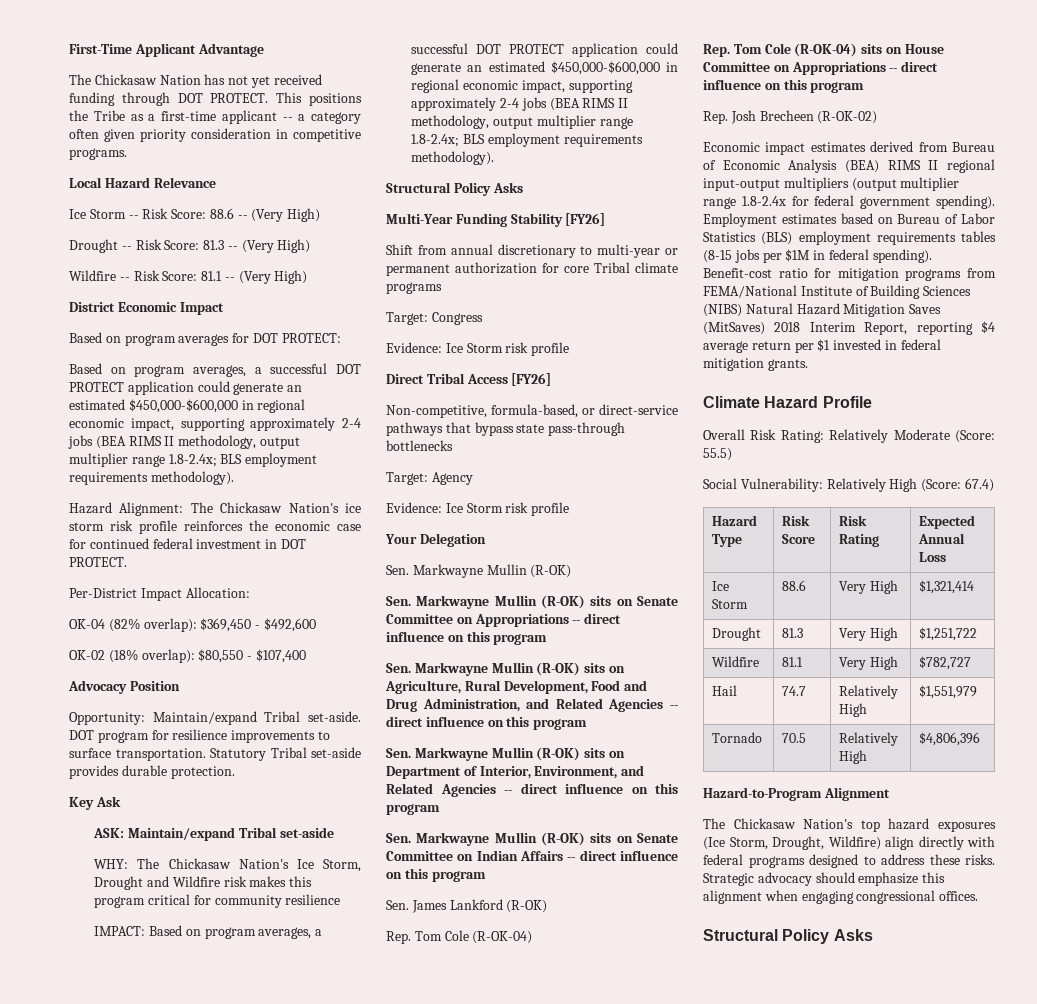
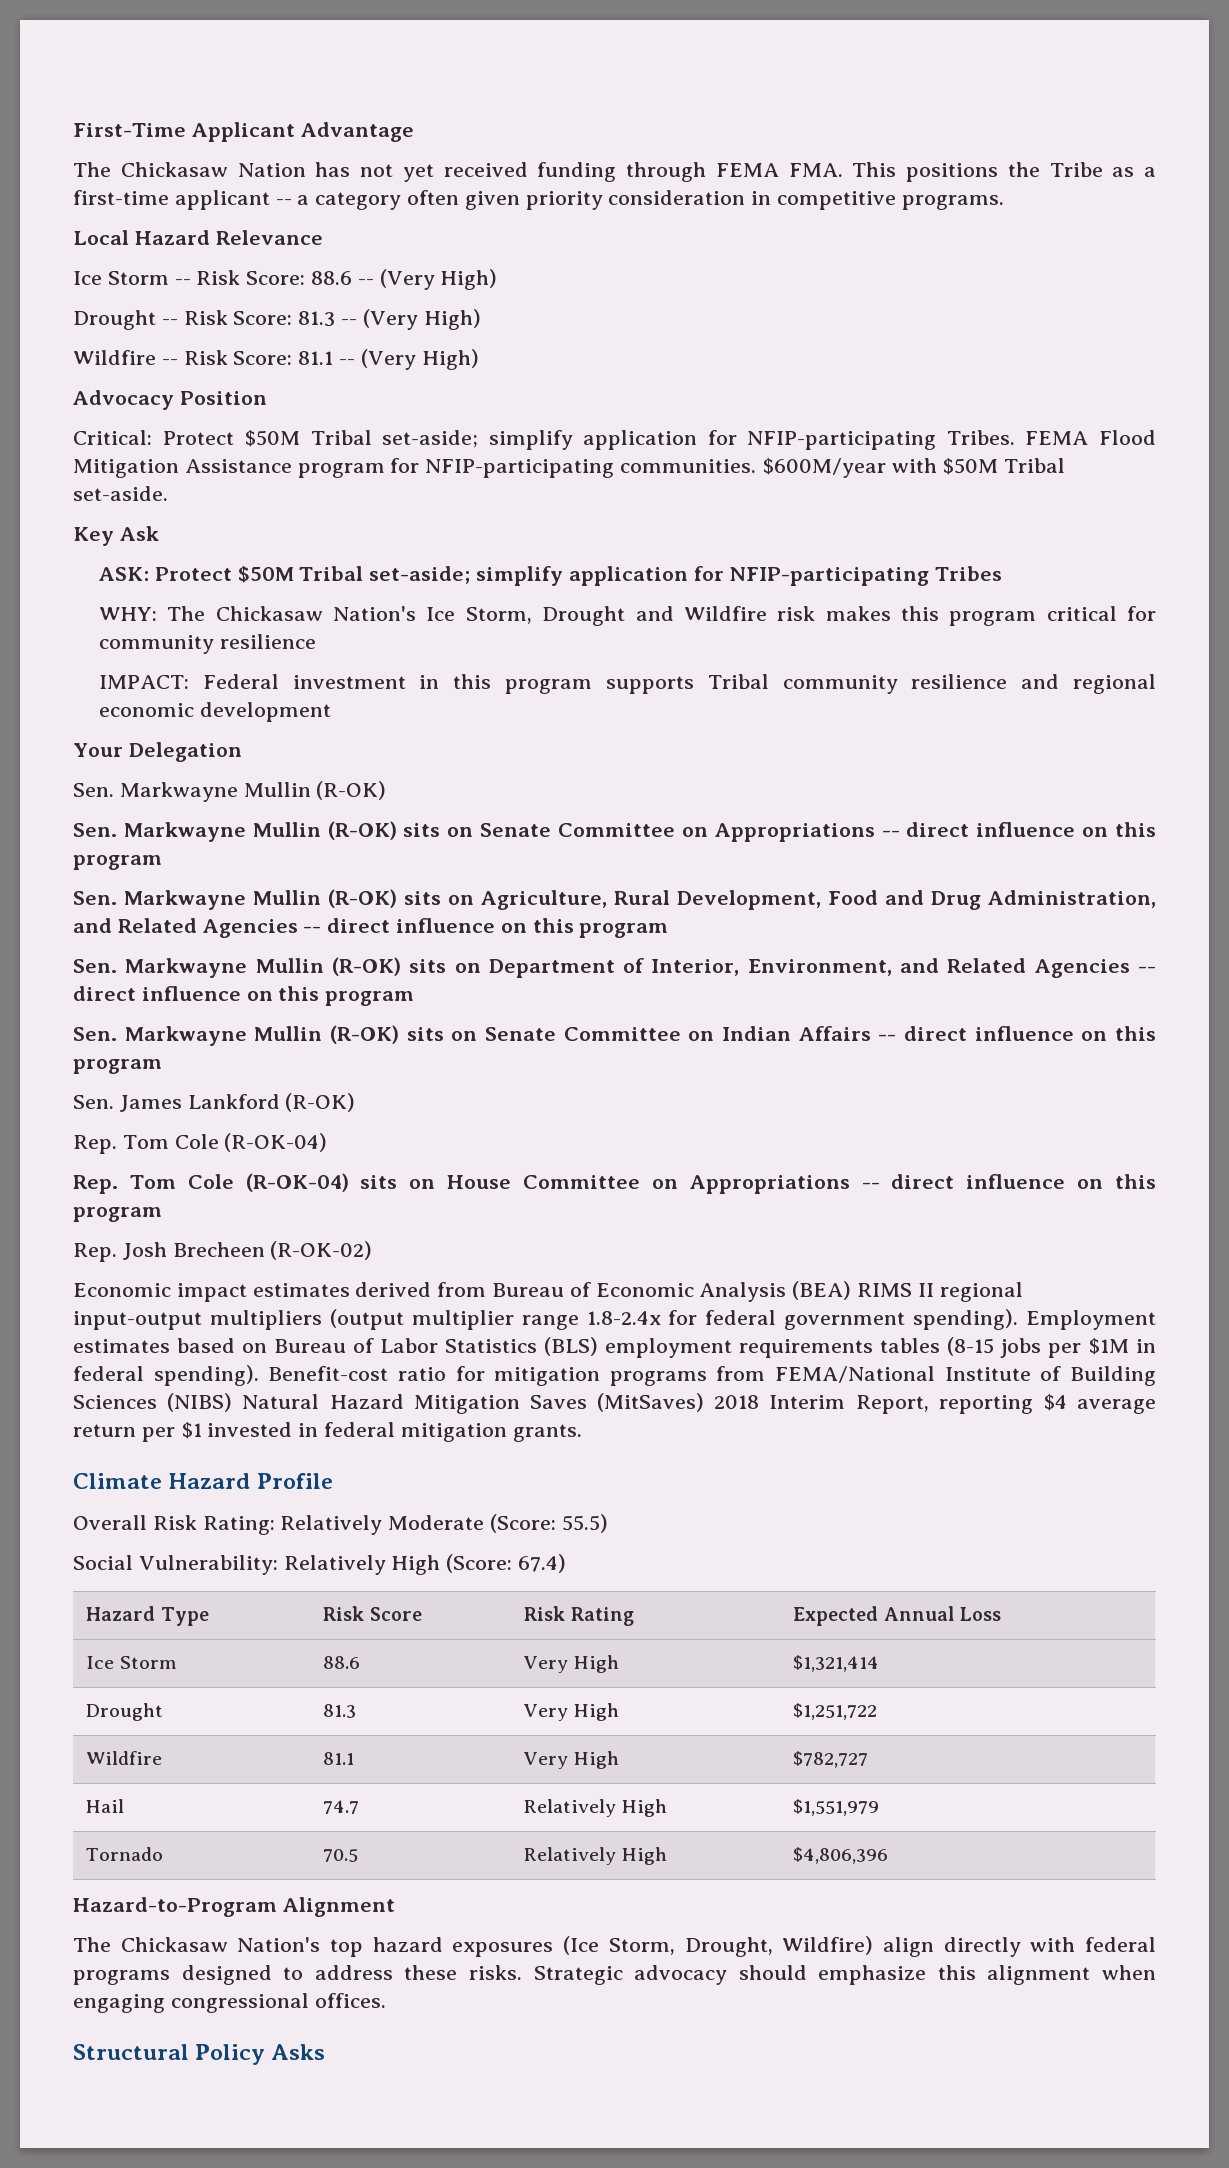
[177,93,269,103] DOT PROTECT. -> [715,163,843,177] FEMA FMA.
[69,302,224,315] [69,332,341,346] [69,363,361,377] [69,381,303,395] [69,399,306,413] [69,417,361,431] [68,435,300,449] [69,453,318,467] [69,471,234,485] [69,502,361,516] [69,520,361,534] [69,538,306,549] [69,557,127,567] [69,587,250,601] [69,618,316,632] [69,649,306,663] [68,680,180,694] [69,711,361,725] [69,729,330,743] [69,747,361,761] [69,765,235,779] [69,796,121,810] [93,827,334,841] District Economic Impact // Based on program averages for DOT PROTECT: // Based on program averages, a successful DOT PROTECT application could generate an estimated $450,000-$600,000 in regional economic impact, supporting approximately 2-4 jobs (BEA RIMS II methodology, output multiplier range 1.8-2.4x; BLS employment requirements methodology). // Hazard Alignment: The Chickasaw Nation's ice storm risk profile reinforces the economic case for continued federal investment in DOT PROTECT. // Per-District Impact Allocation: // OK-04 (82% overlap): $369,450 - $492,600 // OK-02 (18% overlap): $80,550 - $107,400 // Advocacy Position // Opportunity: Maintain/expand Tribal set-aside. DOT program for resilience improvements to surface transportation. Statutory Tribal set-aside provides durable protection. // Key Ask // ASK: Maintain/expand Tribal set-aside -> [73,390,267,410] [73,430,1156,450] [73,458,1066,478] [73,486,168,501] [73,526,159,546] [99,566,1003,586] Advocacy Position // Critical: Protect $50M Tribal set-aside; simplify application for NFIP-participating Tribes. FEMA Flood Mitigation Assistance program for NFIP-participating communities. $600M/year with $50M Tribal set-aside. // Key Ask // ASK: Protect $50M Tribal set-aside; simplify application for NFIP-participating Tribes
[149,925,323,939] [411,43,678,57] [411,61,678,75] [411,79,633,93] [411,97,629,111] [411,115,633,129] [411,133,643,147] [411,151,495,165] [386,182,523,196] [386,213,606,227] [386,244,678,258] [386,262,678,276] [386,282,442,294] [386,312,483,325] [386,342,570,356] [386,373,552,386] [386,404,678,418] [386,422,626,436] [386,440,453,451] [386,472,473,485] [386,502,570,516] Based on program averages, a successful DOT PROTECT application could generate an estimated $450,000-$600,000 in regional economic impact, supporting approximately 2-4 jobs (BEA RIMS II methodology, output multiplier range 1.8-2.4x; BLS employment requirements methodology). // Structural Policy Asks // Multi-Year Funding Stability [FY26] // Shift from annual discretionary to multi-year or permanent authorization for core Tribal climate programs // Target: Congress // Evidence: Ice Storm risk profile // Direct Tribal Access [FY26] // Non-competitive, formula-based, or direct-service pathways that bypass state pass-through bottlenecks // Target: Agency // Evidence: Ice Storm risk profile -> [202,674,1157,694] [99,702,331,722] Federal investment in this program supports Tribal community resilience and regional economic development

